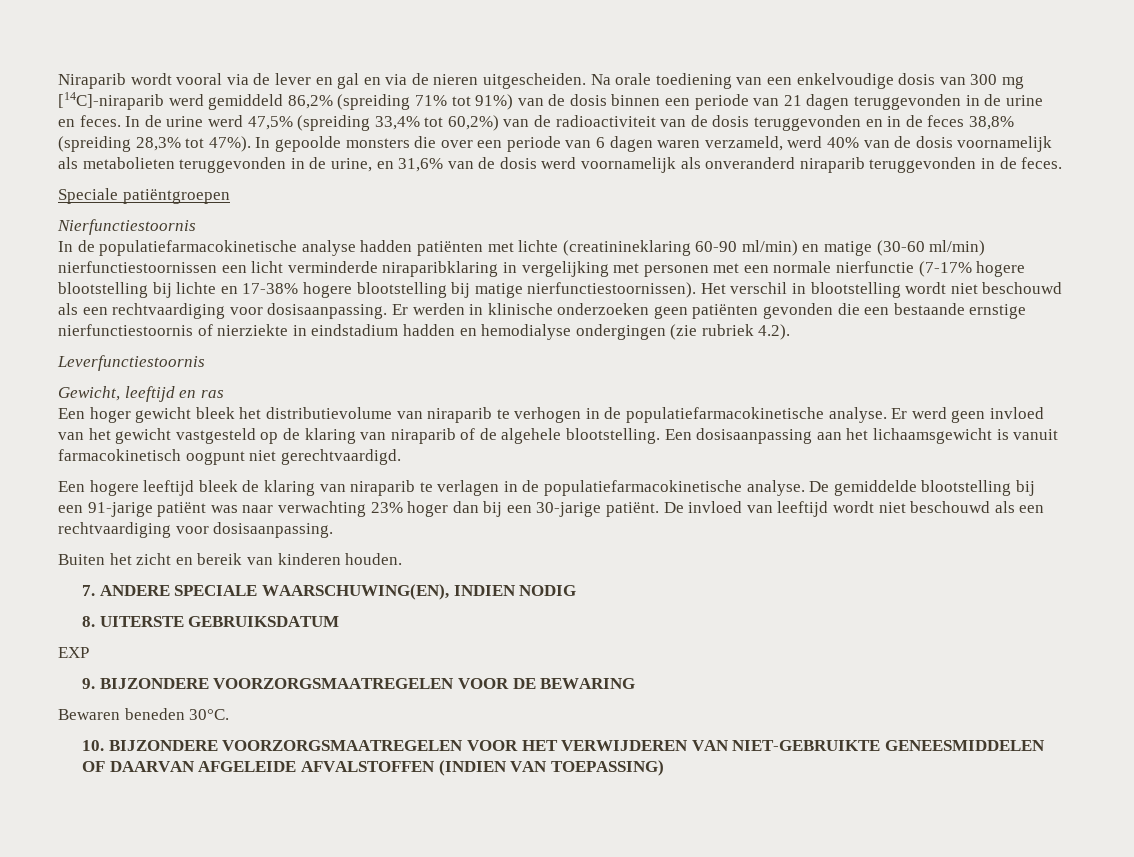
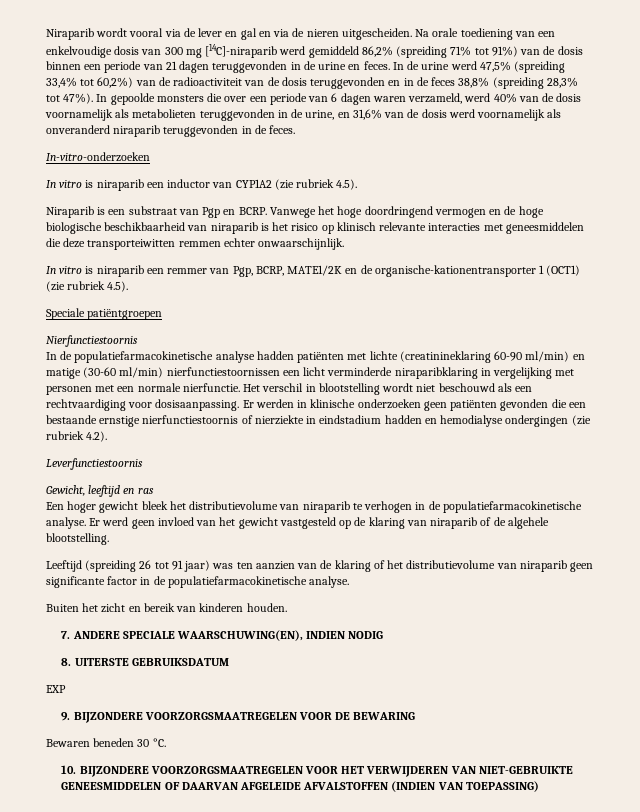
(1063, 163) none -> [46,152,150,162] [46,179,358,191] [46,206,544,218] [46,222,584,234] [46,238,345,250] [46,265,581,277] [46,281,129,292] // In-vitro-onderzoeken // In vitro is niraparib een inductor van CYP1A2 (zie rubriek 4.5). // Niraparib is een substraat van Pgp en BCRP. Vanwege het hoge doordringend vermogen en de hoge biologische beschikbaarheid van niraparib is het risico op klinisch relevante interacties met geneesmiddelen die deze transporteiwitten remmen echter onwaarschijnlijk. // In vitro is niraparib een remmer van Pgp, BCRP, MATE1/2K en de organische-kationentransporter 1 (OCT1) (zie rubriek 4.5).
[836,261,1026,277] [58,282,697,298] nierfunctie (7-17% hogere blootstelling bij lichte en 17-38% hogere blootstelling bij matige nierfunctiestoornissen). -> [182,383,240,392] nierfunctie.
[664,428,1059,444] [58,449,401,465] [58,480,1036,496] [58,501,1045,517] [58,522,334,538] Een dosisaanpassing aan het lichaamsgewicht is vanuit farmacokinetisch oogpunt niet gerechtvaardigd. // Een hogere leeftijd bleek de klaring van niraparib te verlagen in de populatiefarmacokinetische analyse. De gemiddelde blootstelling bij een 91-jarige patiënt was naar verwachting 23% hoger dan bij een 30-jarige patiënt. De invloed van leeftijd wordt niet beschouwd als een rechtvaardiging voor dosisaanpassing. -> [46,560,594,572] [46,576,350,588] // Leeftijd (spreiding 26 tot 91 jaar) was ten aanzien van de klaring of het distributievolume van niraparib geen significante factor in de populatiefarmacokinetische analyse.
[189,709,230,720] 30°C. -> [137,738,166,747] 30 °C.

